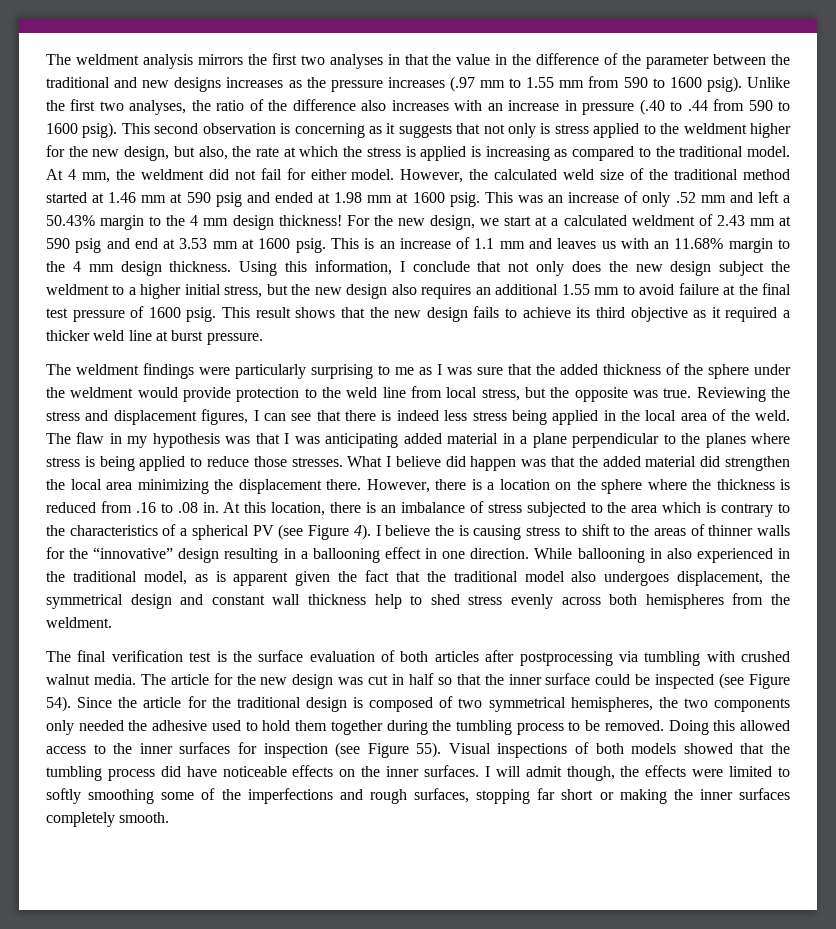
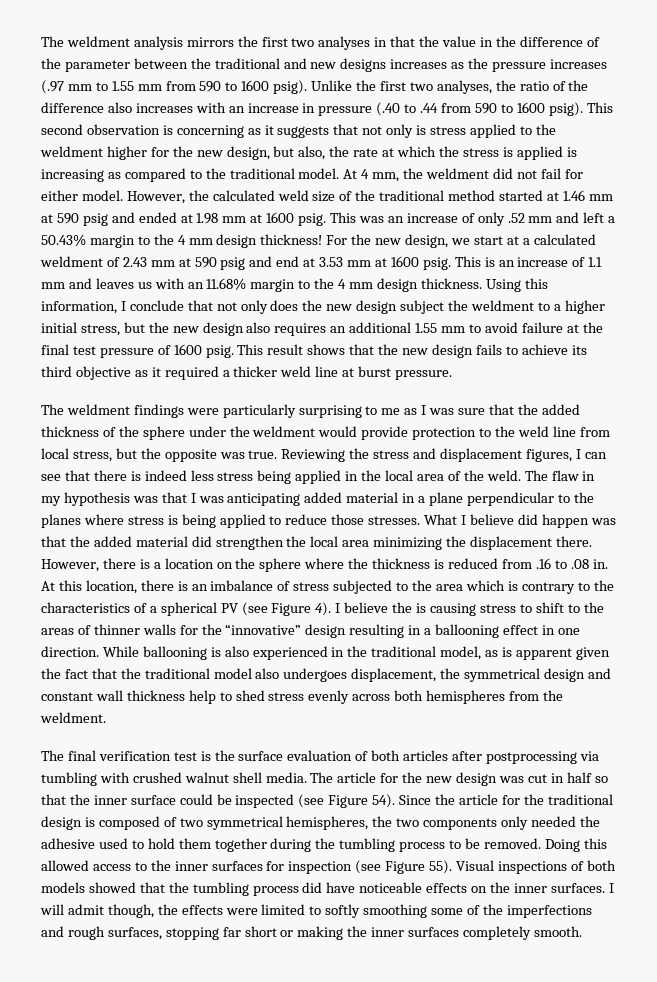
[649,548,662,559] in -> [210,647,221,657] is
(90, 679) none -> [232,772,262,783] shell

